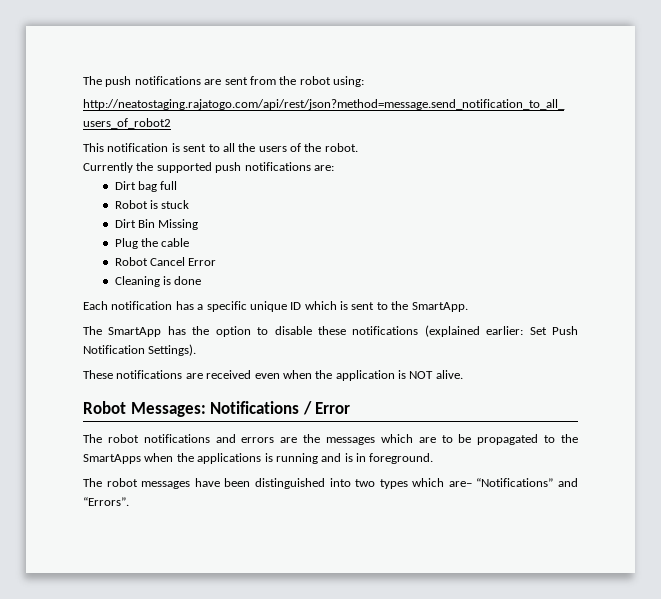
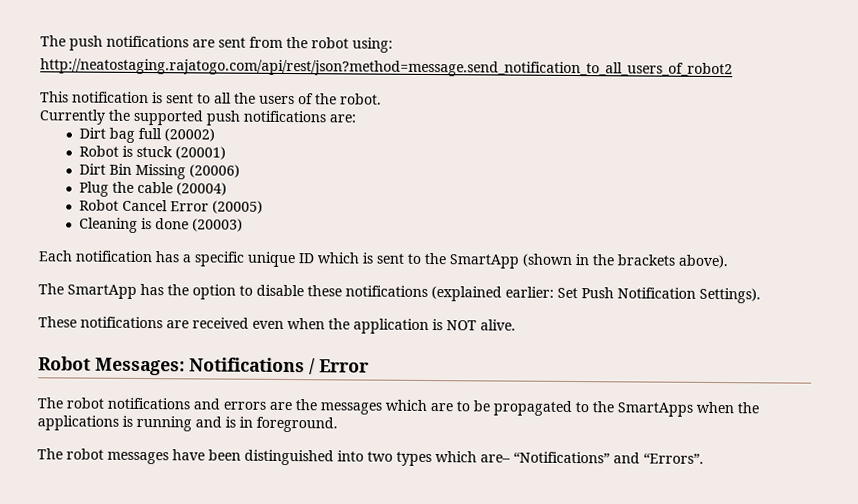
(178, 185) none -> [163,128,215,142] (20002)
(190, 204) none -> [174,146,226,160] (20001)
(199, 224) none -> [188,164,240,178] (20006)
(190, 242) none -> [175,182,227,196] (20004)
(217, 262) none -> [211,200,263,214] (20005)
(202, 280) none -> [191,218,243,232] (20003)
[411,302,468,312] SmartApp. -> [449,253,728,269] SmartApp (shown in the brackets above).

